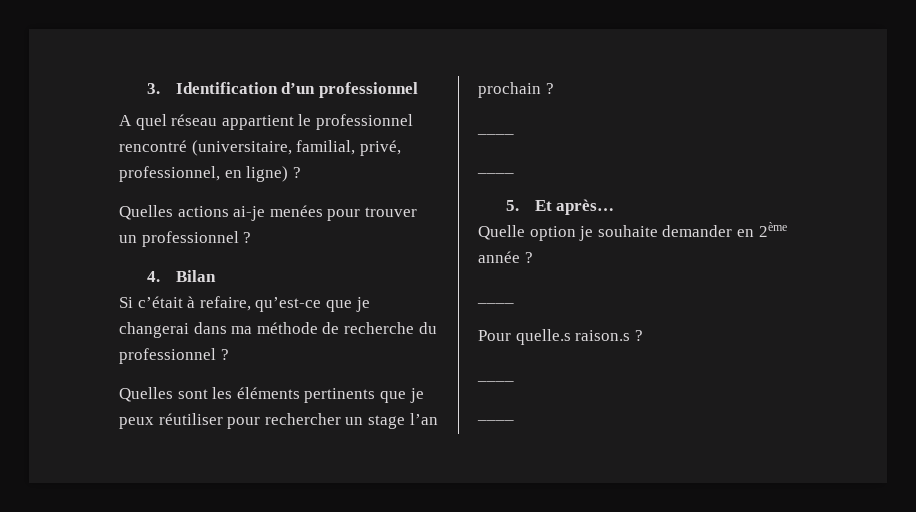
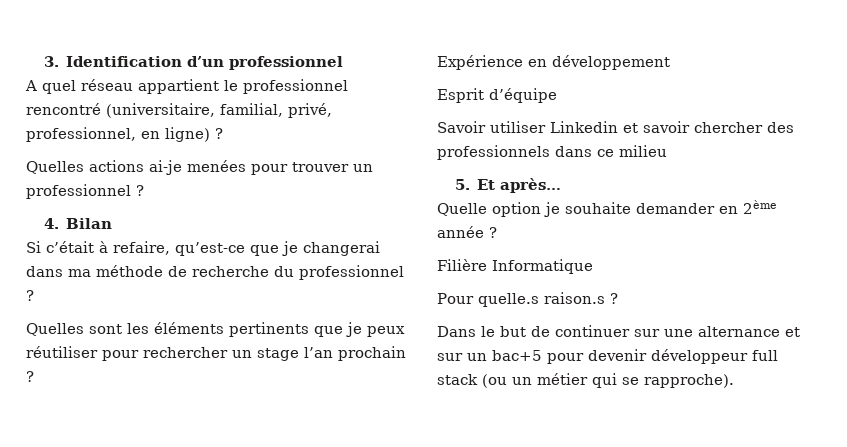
[477,133,514,135] [477,172,514,174] ____ // ____ -> [437,55,670,70] [437,88,557,103] [437,121,794,133] [437,145,667,160] Expérience en développement // Esprit d’équipe // Savoir utiliser Linkedin et savoir chercher des professionnels dans ce milieu
[477,302,514,304] ____ -> [437,259,593,274] Filière Informatique
[477,380,514,382] [477,419,514,421] ____ // ____ -> [437,325,800,337] [437,349,778,364] [437,373,734,388] Dans le but de continuer sur une alternance et sur un bac+5 pour devenir développeur full stack (ou un métier qui se rapproche).

